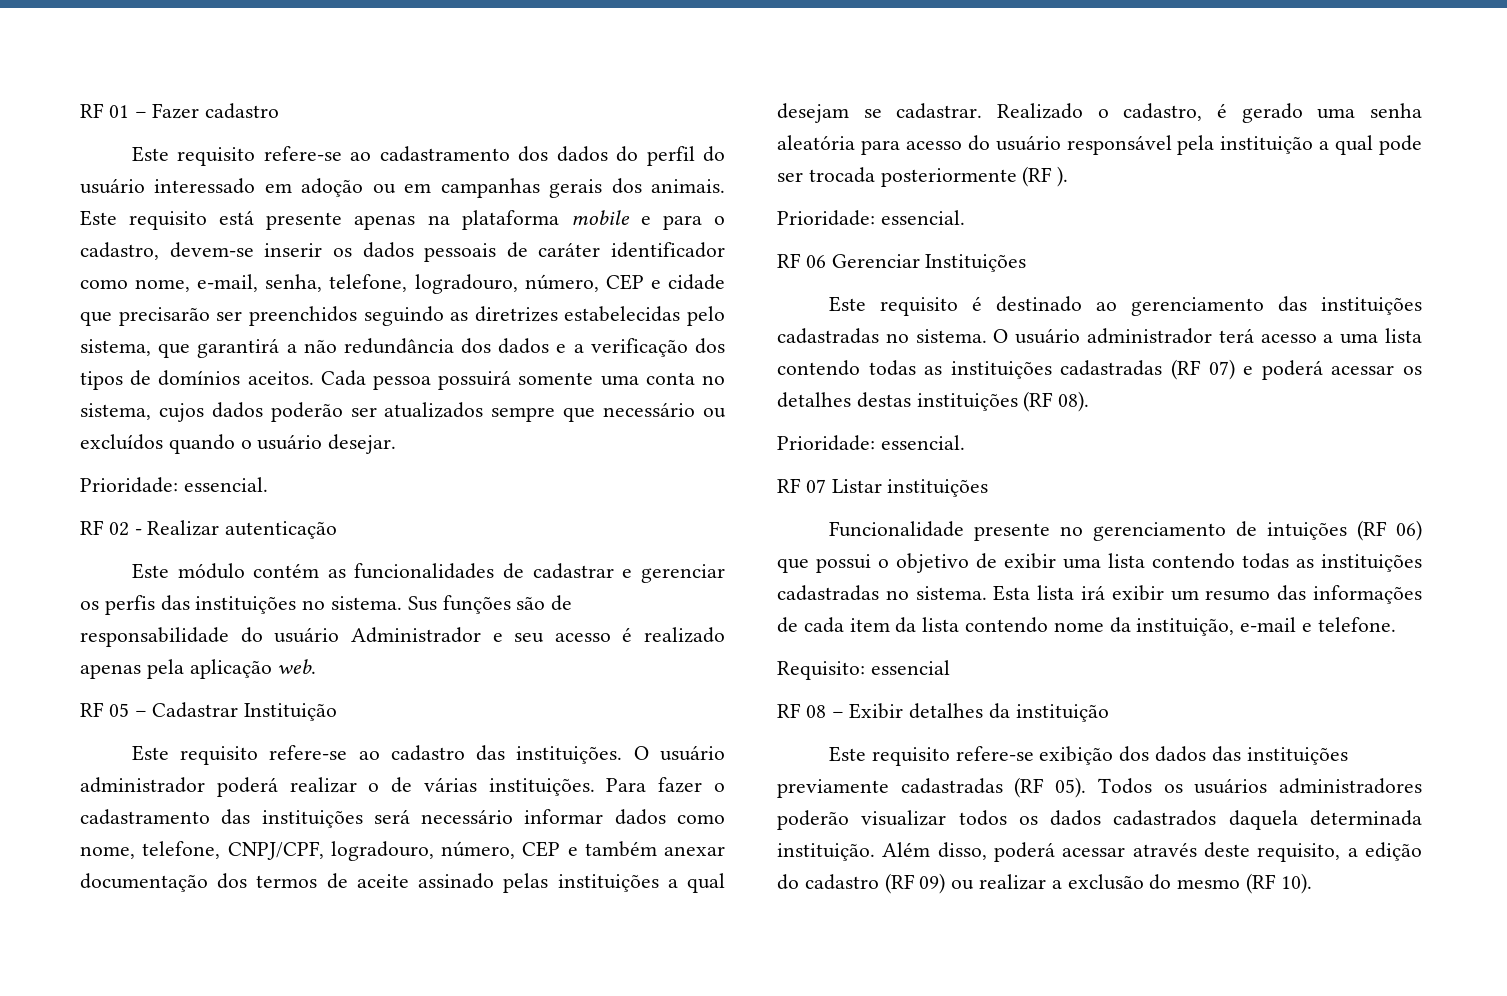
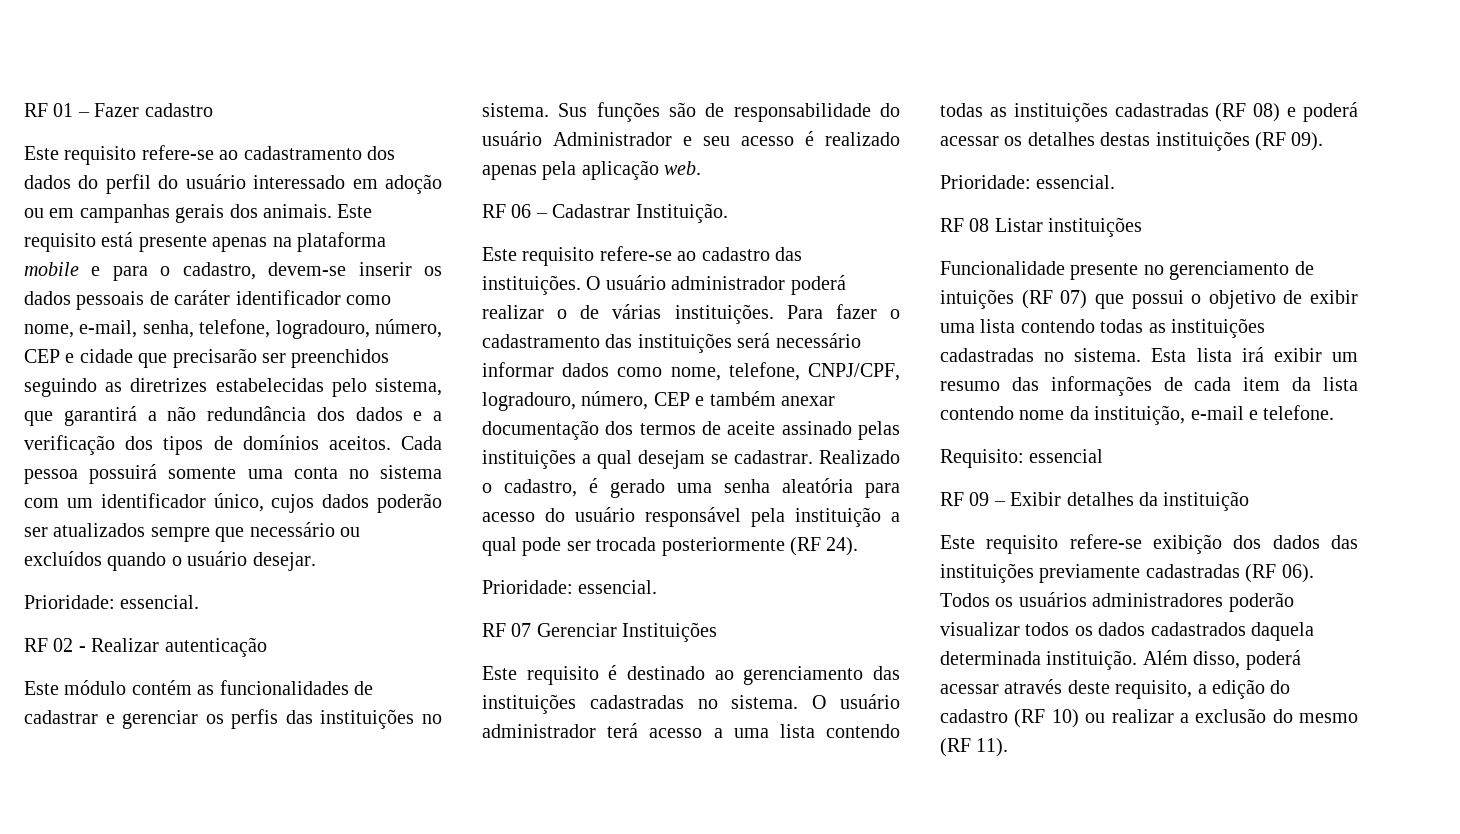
[80,403,151,420] sistema, -> [380,465,443,479] [24,493,264,512] sistema com um identificador único,
[108,703,129,717] 05 -> [511,204,532,218] 06
[244,703,338,721] Instituição -> [635,203,728,223] Instituição.
[1057,166,1069,187] [777,210,965,226] [777,253,826,268] ). // Prioridade: essencial. // RF 06 -> [826,537,859,556] [482,580,658,594] [482,623,532,637] 24). // Prioridade: essencial. // RF 07
[1208,359,1235,380] 07) -> [1253,103,1281,122] 08)
[1058,391,1090,412] [777,435,965,451] [777,478,826,493] 08). // Prioridade: essencial. // RF 07 -> [1291,132,1324,151] [940,175,1116,189] [940,218,990,232] 09). // Prioridade: essencial. // RF 08
[1396,520,1422,541] 06) -> [1060,290,1088,309] 07)
[805,705,826,718] 08 -> [969,492,990,506] 09
[1055,777,1087,798] 05). -> [1281,564,1314,583] 06).
[919,873,946,894] 09) -> [1051,709,1079,728] 10)
[1280,873,1312,894] 10). -> [976,738,1009,757] 11).

